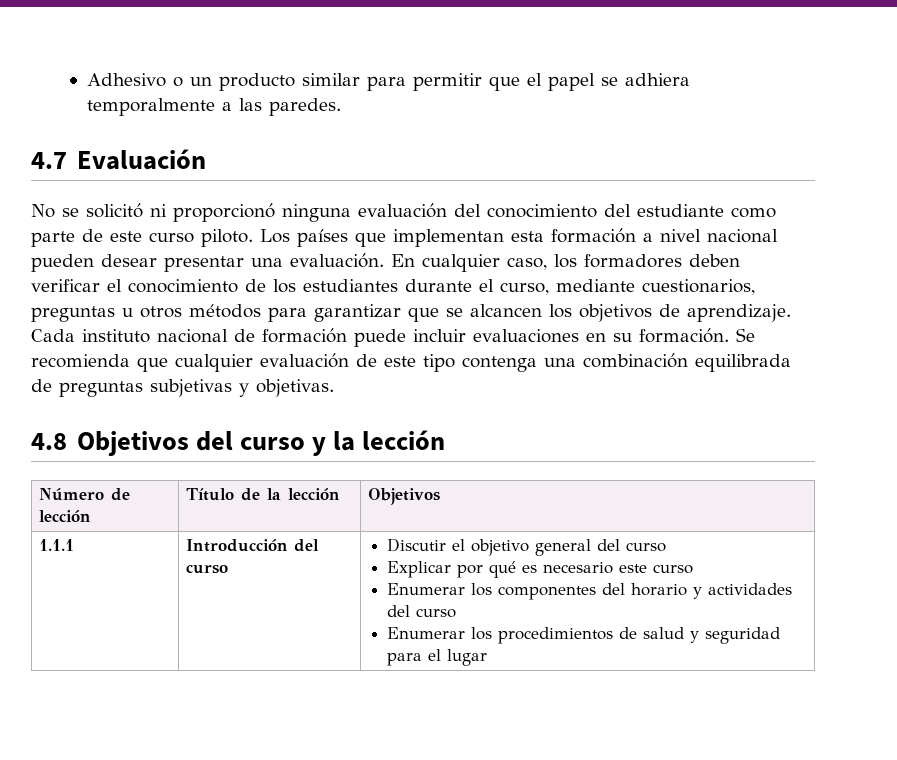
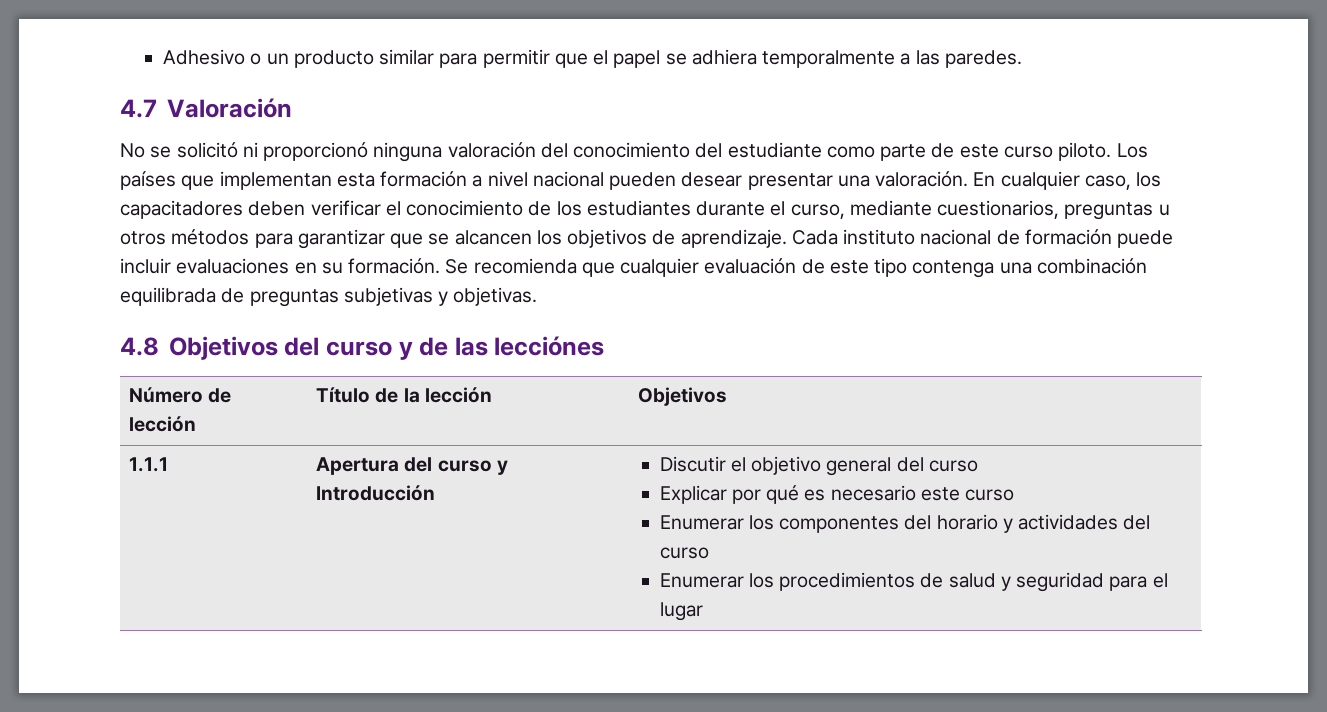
[76,149,206,170] Evaluación -> [166,98,292,118] Valoración
[358,203,447,218] evaluación -> [447,142,536,158] valoración
[290,253,384,268] evaluación. -> [875,171,969,187] valoración.
[584,254,682,268] formadores -> [120,200,243,219] capacitadores
[333,430,446,451] la lección -> [419,336,605,356] de las lecciónes
[186,539,320,552] [186,564,229,574] Introducción del curso -> [316,457,508,475] [316,485,436,501] Apertura del curso y Introducción

